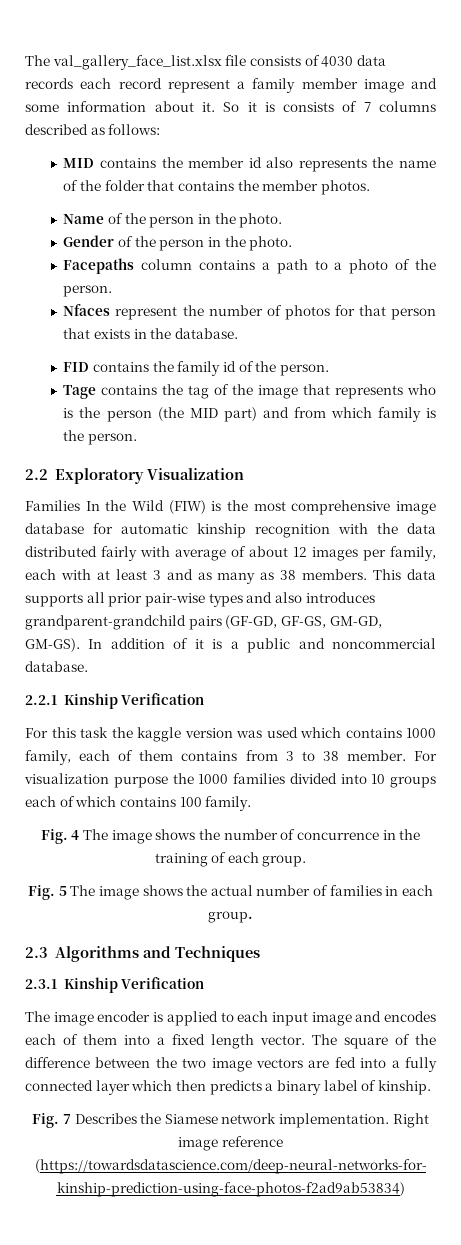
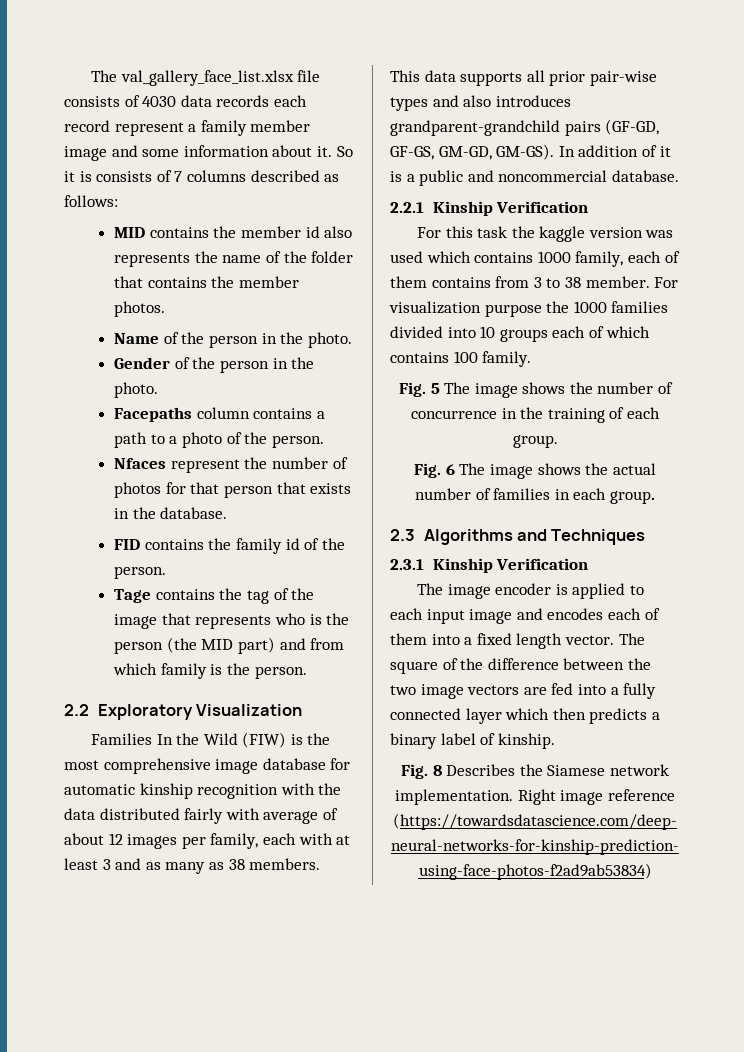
[71,830,80,840] 4 -> [430,383,440,394] 5
[58,886,67,896] 5 -> [445,464,455,475] 6
[62,1114,71,1124] 7 -> [432,765,442,776] 8

